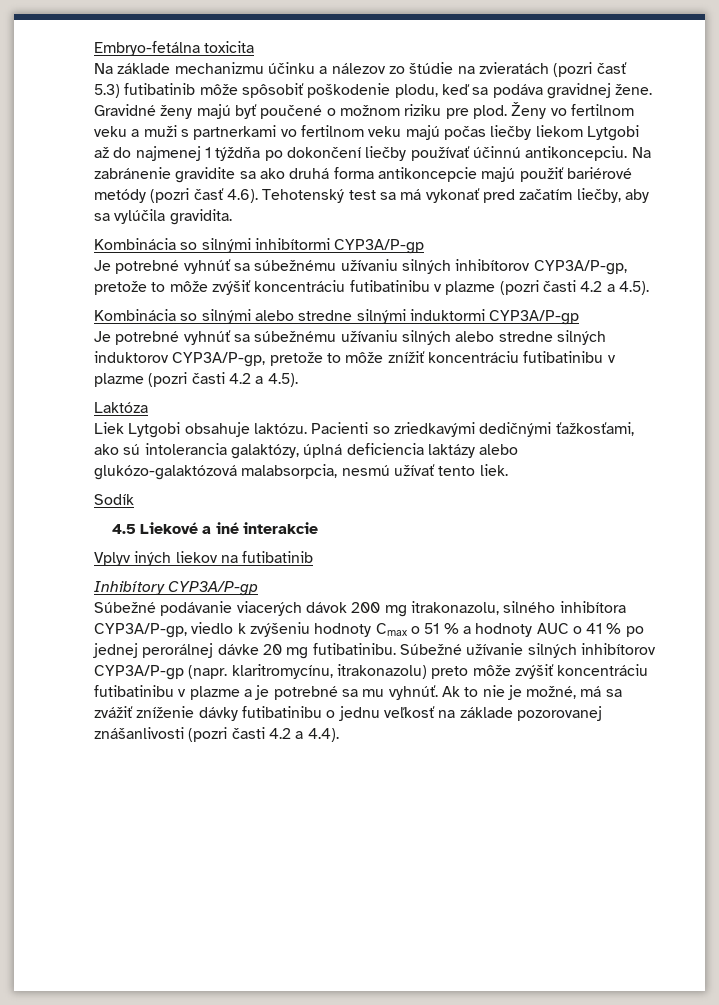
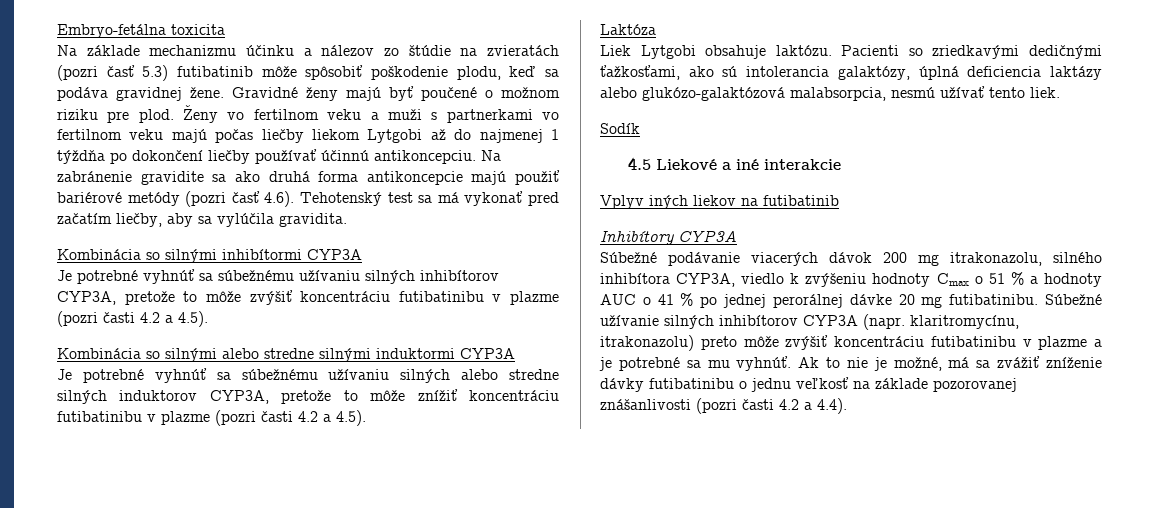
[334,239,425,254] CYP3A/P-gp -> [307,249,362,260] CYP3A
[533,260,627,275] CYP3A/P-gp, -> [57,291,116,305] CYP3A,
[489,310,580,325] CYP3A/P-gp -> [460,348,515,359] CYP3A
[172,352,266,367] CYP3A/P-gp, -> [209,390,269,404] CYP3A,
[168,581,259,596] CYP3A/P-gp -> [678,230,737,242] CYP3A
[94,623,187,638] CYP3A/P-gp, -> [676,273,736,287] CYP3A,
[94,665,184,680] CYP3A/P-gp -> [803,315,858,326] CYP3A

